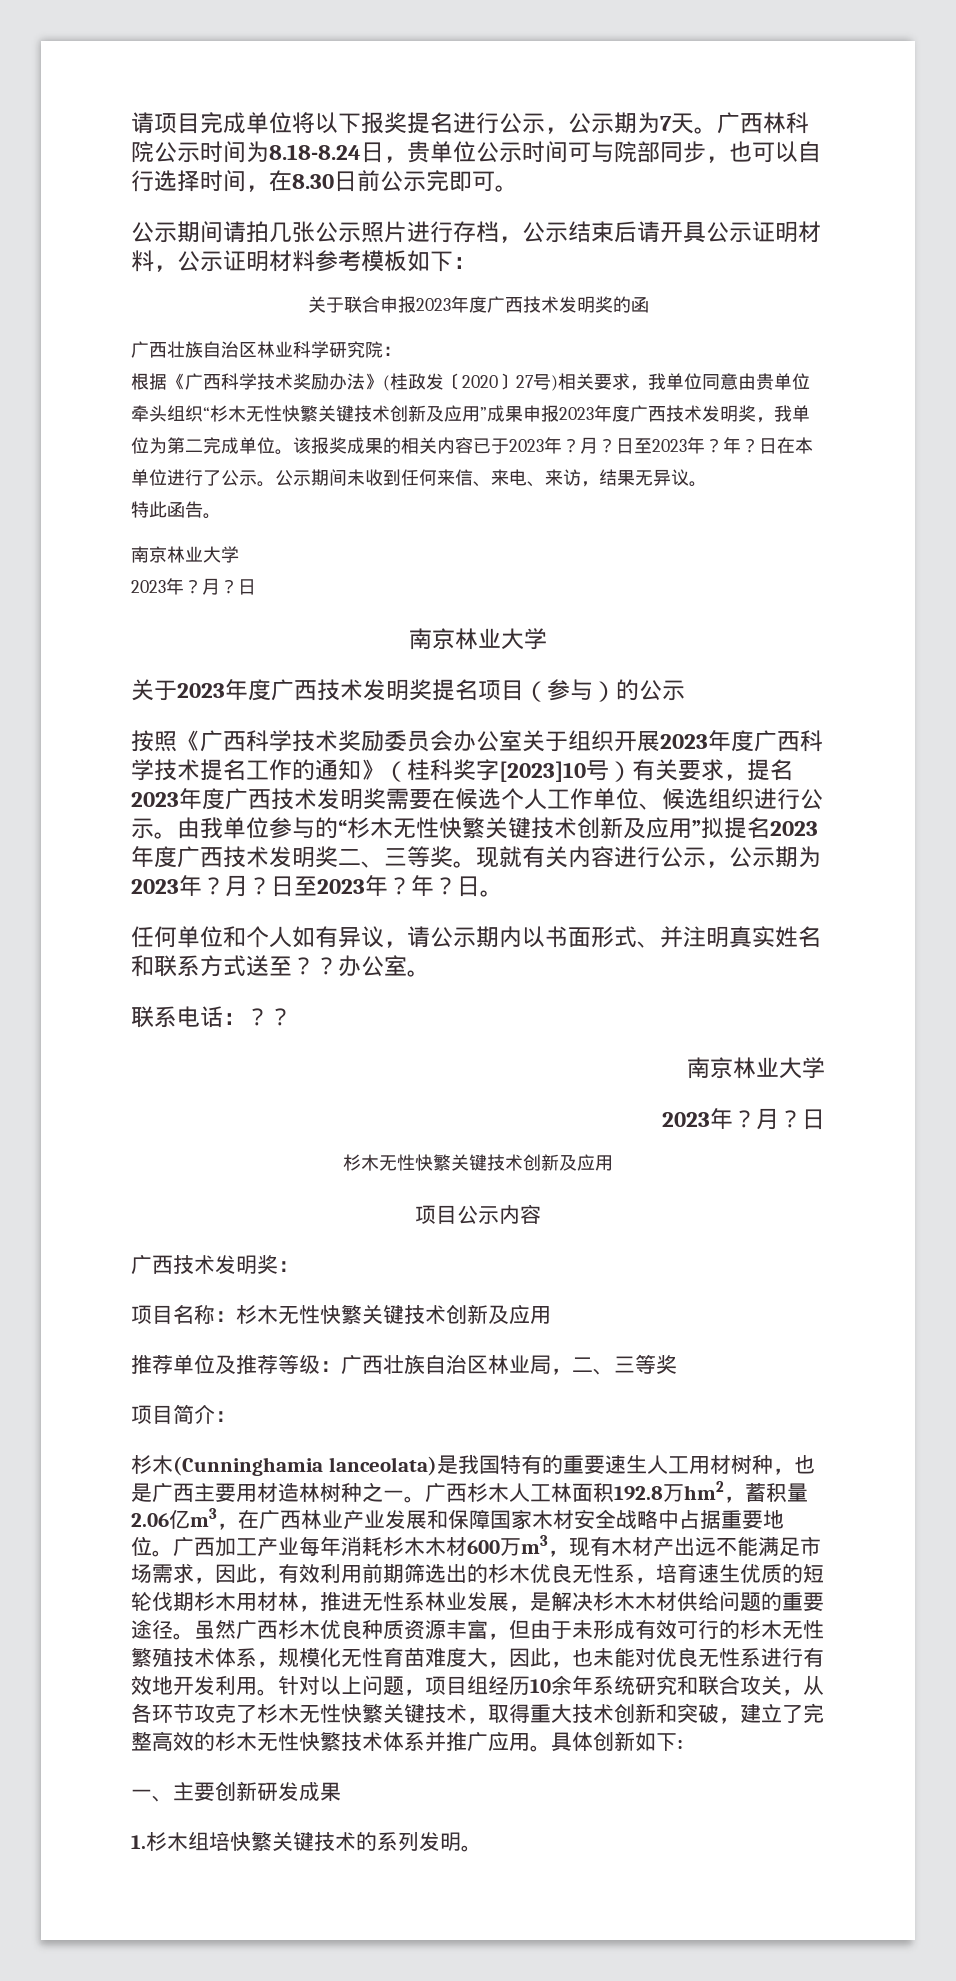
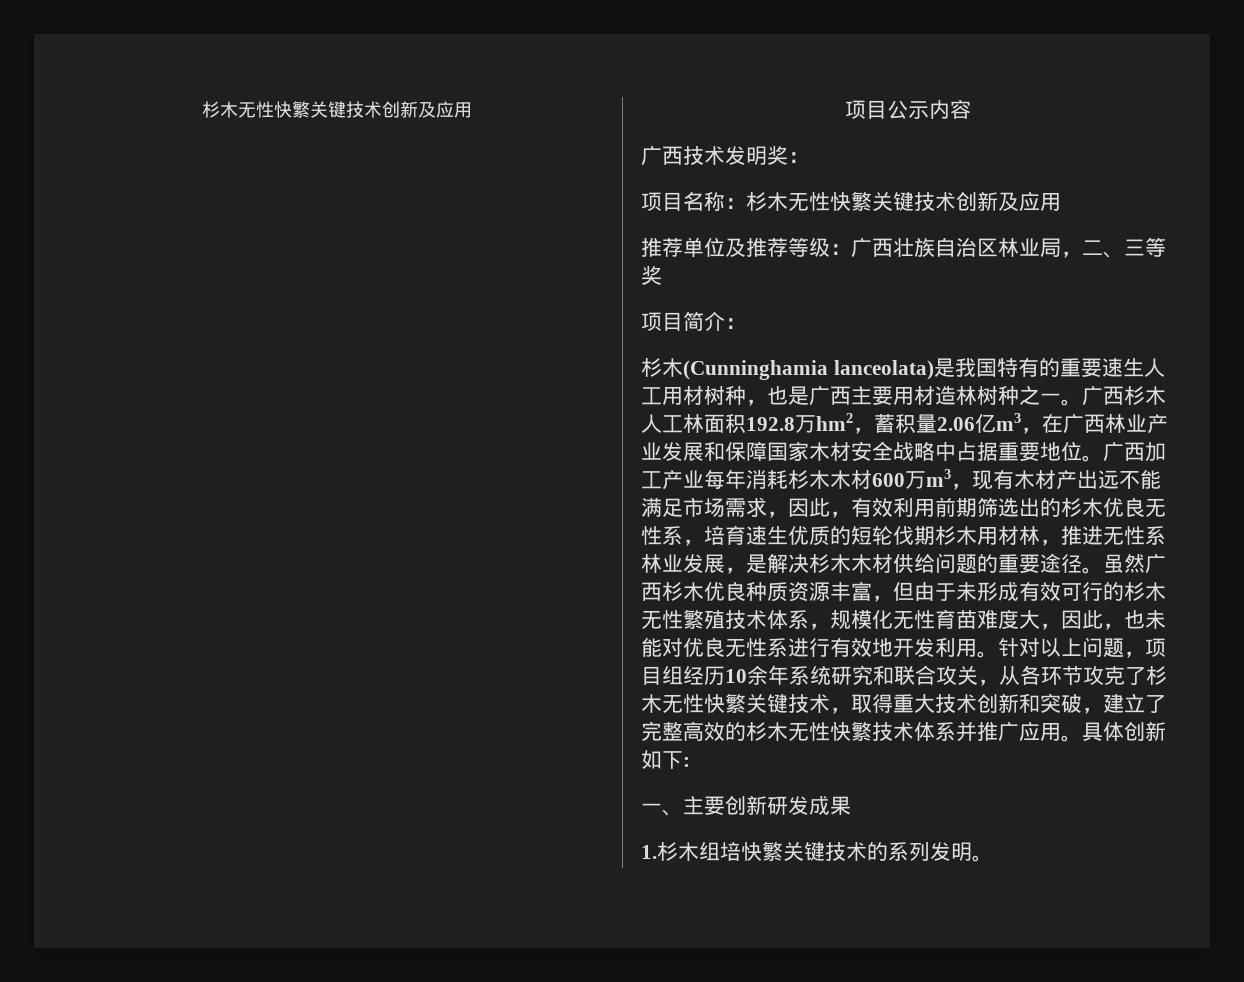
[131,112,809,134] [131,141,821,163] [131,170,518,192] [131,221,821,243] [131,250,476,272] [307,296,649,313] [131,341,401,358] [131,373,810,391] [131,405,810,423] [131,437,813,455] [131,469,707,487] [131,501,221,519] [131,546,239,563] [131,578,256,595] [409,628,547,650] [131,679,685,702] [131,730,823,752] [131,759,793,782] [131,788,823,810] [131,817,818,839] [131,846,821,868] [131,875,503,897] [131,926,821,948] [131,955,430,977] [131,1006,292,1028] [687,1057,825,1079] [662,1108,825,1130] 请项目完成单位将以下报奖提名进行公示，公示期为7天。广西林科院公示时间为8.18-8.24日，贵单位公示时间可与院部同步，也可以自行选择时间，在8.30日前公示完即可。 // 公示期间请拍几张公示照片进行存档，公示结束后请开具公示证明材料，公示证明材料参考模板如下： // 关于联合申报2023年度广西技术发明奖的函 // 广西壮族自治区林业科学研究院： // 根据《广西科学技术奖励办法》(桂政发〔2020〕27号)相关要求，我单位同意由贵单位牵头组织“杉木无性快繁关键技术创新及应用”成果申报2023年度广西技术发明奖，我单位为第二完成单位。该报奖成果的相关内容已于2023年？月？日至2023年？年？日在本单位进行了公示。公示期间未收到任何来信、来电、来访，结果无异议。 // 特此函告。 // 南京林业大学 // 2023年？月？日 // 南京林业大学 // 关于2023年度广西技术发明奖提名项目（参与）的公示 // 按照《广西科学技术奖励委员会办公室关于组织开展2023年度广西科学技术提名工作的通知》（桂科奖字[2023]10号）有关要求，提名2023年度广西技术发明奖需要在候选个人工作单位、候选组织进行公示。由我单位参与的“杉木无性快繁关键技术创新及应用”拟提名2023年度广西技术发明奖二、三等奖。现就有关内容进行公示，公示期为2023年？月？日至2023年？年？日。 // 任何单位和个人如有异议，请公示期内以书面形式、并注明真实姓名和联系方式送至？？办公室。 // 联系电话：？？ // 南京林业大学 // 2023年？月？日 // -> (201, 109) none

